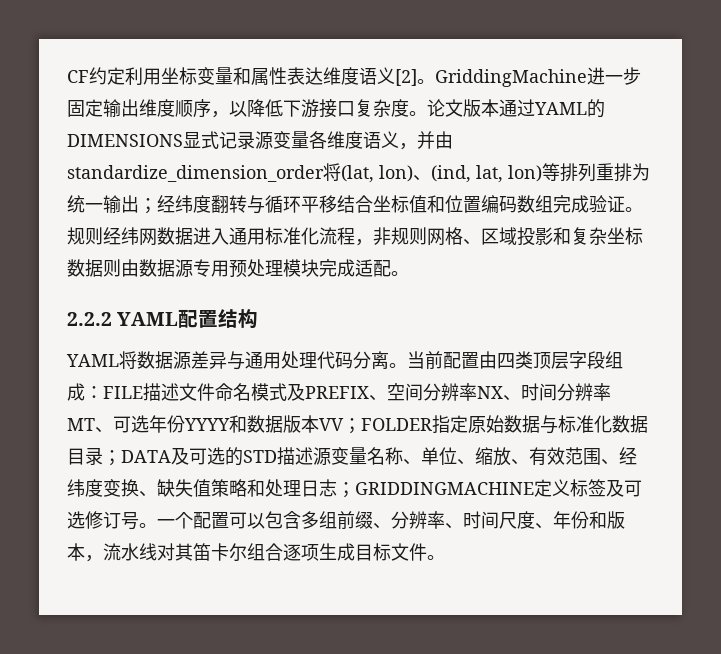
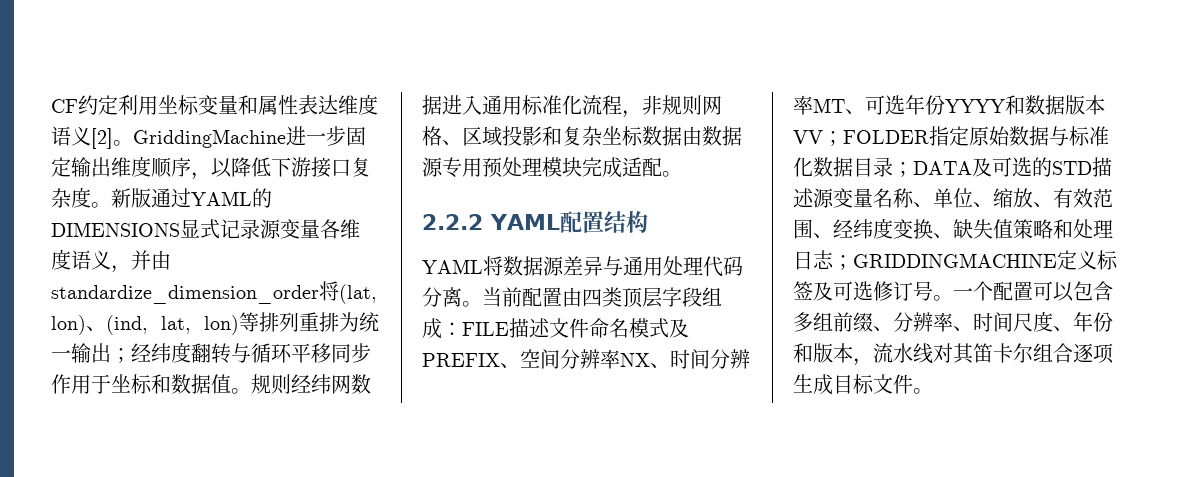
[427,99,499,117] 论文版本 -> [111,188,151,208] 新版
[337,195,625,213] 结合坐标值和位置编码数组完成验证 -> [331,343,371,363] [51,374,231,394] 同步作用于坐标和数据值
[103,259,121,277] 则 -> (682, 136) none

